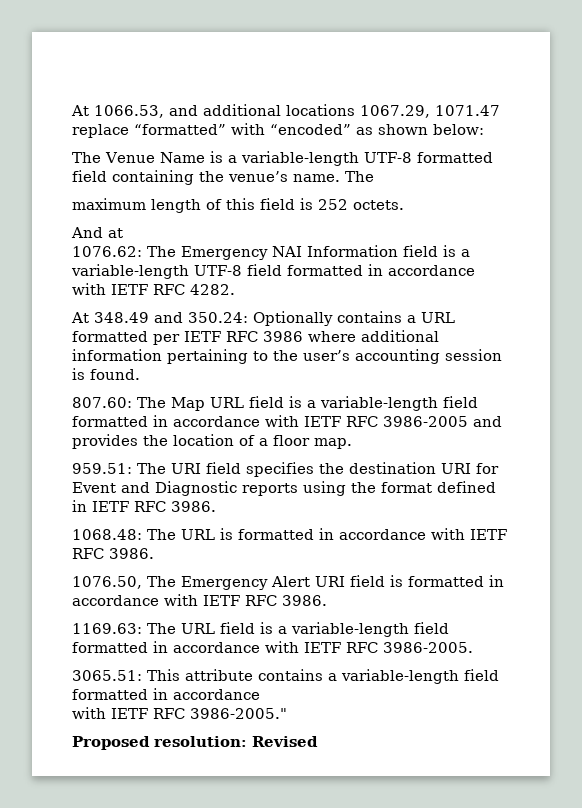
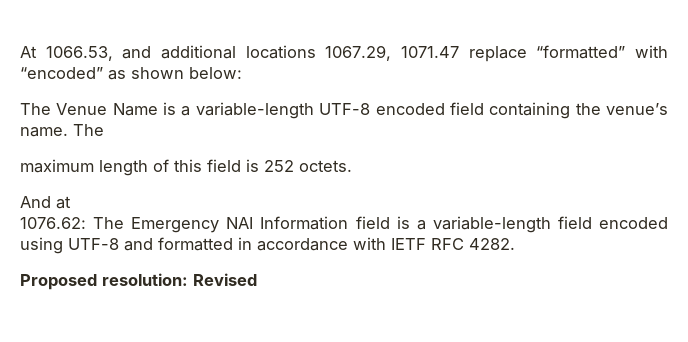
[416,152,493,163] formatted -> [375,103,445,115] encoded
[194,264,282,276] UTF-8 field -> [557,216,669,229] [20,237,153,254] field encoded using UTF-8 and
[71,311,455,326] [72,330,439,345] [72,349,502,364] [72,368,140,380] [72,396,478,411] [72,415,502,427] [72,434,352,449] [72,462,499,477] [72,481,496,496] [72,500,216,512] [72,528,507,540] [72,548,154,559] [72,575,504,590] [72,594,327,606] [72,622,449,637] [72,641,473,653] [72,669,499,684] [72,688,260,700] [72,707,287,719] // At 348.49 and 350.24: Optionally contains a URL formatted per IETF RFC 3986 where additional information pertaining to the user’s accounting session is found. // 807.60: The Map URL field is a variable-length field formatted in accordance with IETF RFC 3986-2005 and provides the location of a floor map. // 959.51: The URI field specifies the destination URI for Event and Diagnostic reports using the format defined in IETF RFC 3986. // 1068.48: The URL is formatted in accordance with IETF RFC 3986. // 1076.50, The Emergency Alert URI field is formatted in accordance with IETF RFC 3986. // 1169.63: The URL field is a variable-length field formatted in accordance with IETF RFC 3986-2005. // 3065.51: This attribute contains a variable-length field formatted in accordance // with IETF RFC 3986-2005." -> (515, 244) none

